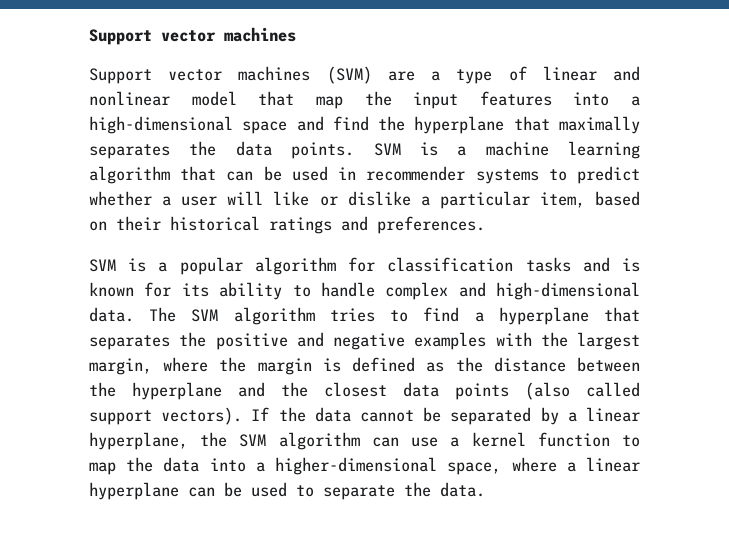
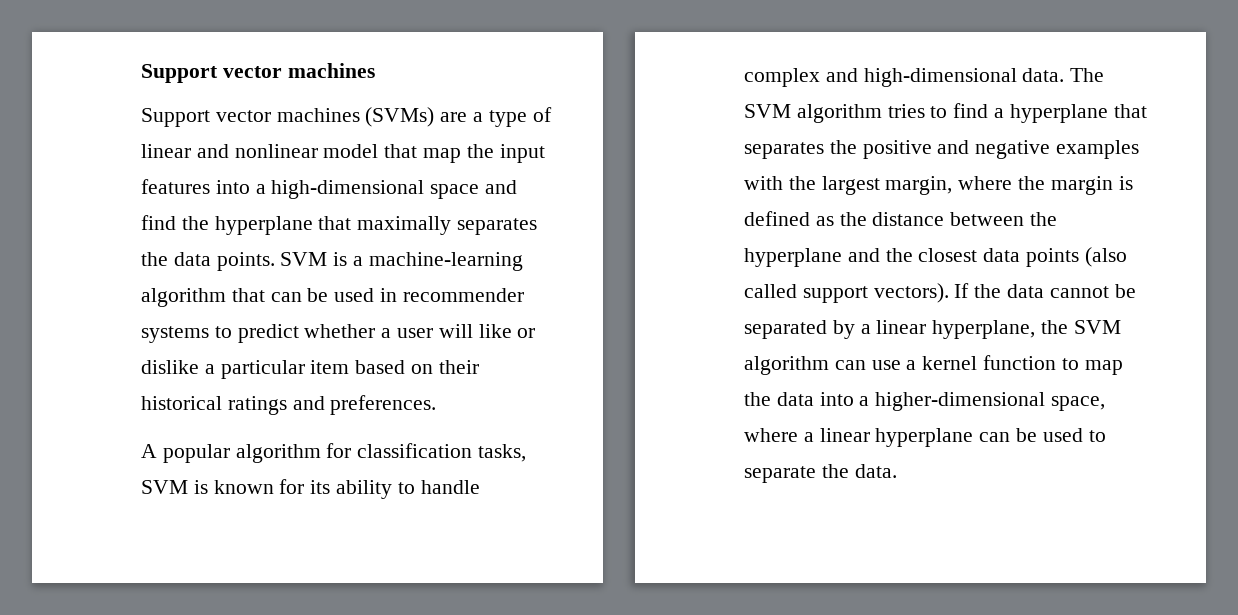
[326,66,372,84] (SVM) -> [365,107,435,127] (SVMs)
[485,141,640,159] machine learning -> [368,252,523,271] machine-learning
[539,192,585,208] item, -> [310,360,350,374] item
[89,258,168,272] SVM is a -> [141,444,157,458] A
[525,257,610,272] tasks and -> [478,444,527,462] [141,480,188,494] tasks, SVM

